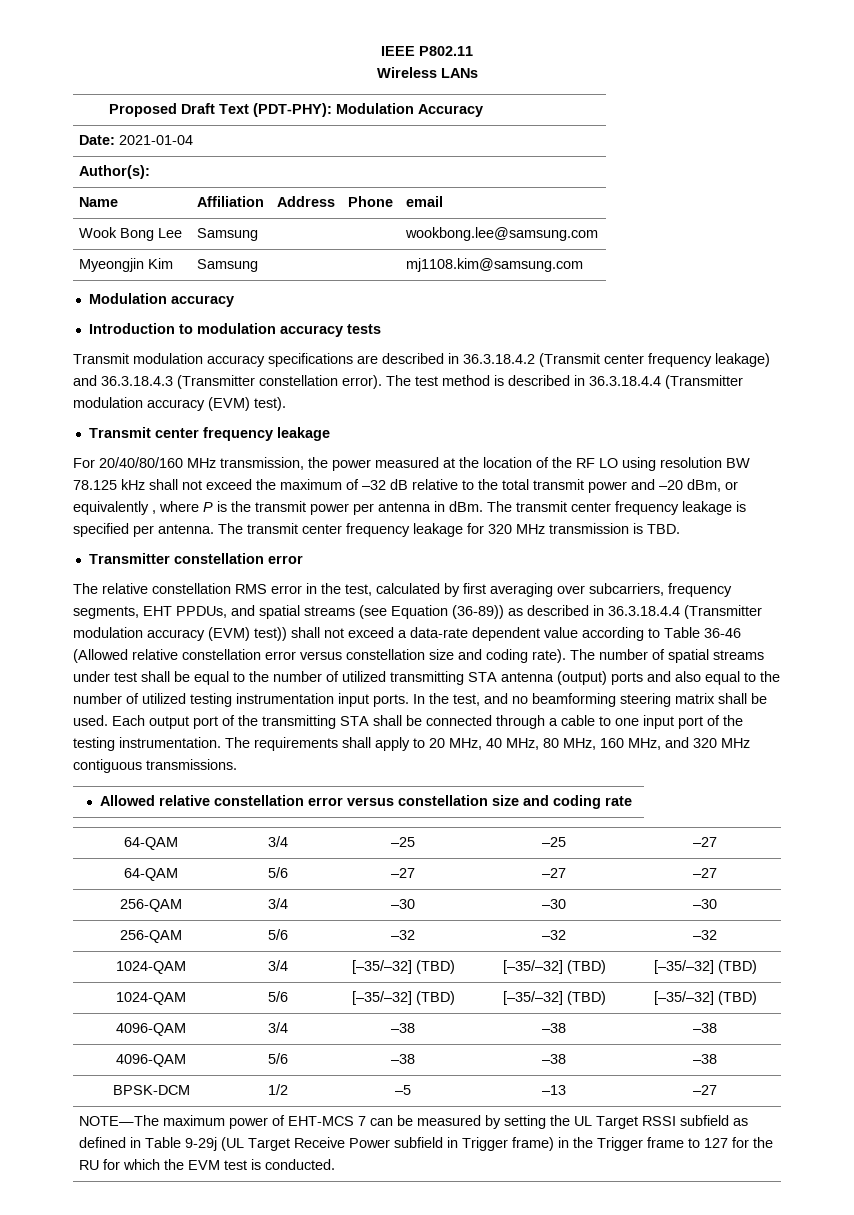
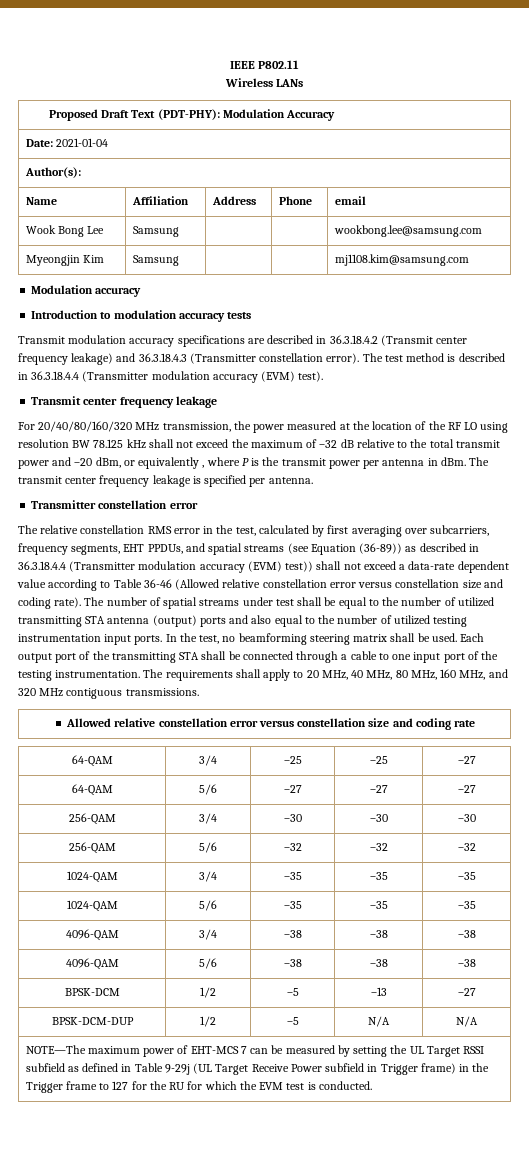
[99,457,183,468] 20/40/80/160 -> [38,421,133,432] 20/40/80/160/320
[218,523,680,537] The transmit center frequency leakage for 320 MHz transmission is TBD. -> (313, 480) none
[484,693,508,704] and -> (220, 639) none
[351,960,455,974] [502,960,606,974] [653,960,757,974] [116,992,186,1005] [268,991,288,1002] [351,991,455,1005] [502,991,606,1005] [653,991,757,1005] [–35/–32] (TBD) | [–35/–32] (TBD) | [–35/–32] (TBD) // 1024-QAM | 5/6 | [–35/–32] (TBD) | [–35/–32] (TBD) | [–35/–32] (TBD) -> [283,872,302,880] [369,872,388,880] [457,872,476,880] [66,900,118,912] [199,900,217,911] [283,901,302,909] [369,901,388,909] [457,901,476,909] –35 | –35 | –35 // 1024-QAM | 5/6 | –35 | –35 | –35
(717, 1090) none -> [51,1017,134,1025] [200,1016,216,1027] [286,1017,299,1025] [368,1016,390,1027] [456,1016,478,1027] // BPSK-DCM-DUP | 1/2 | –5 | N/A | N/A

